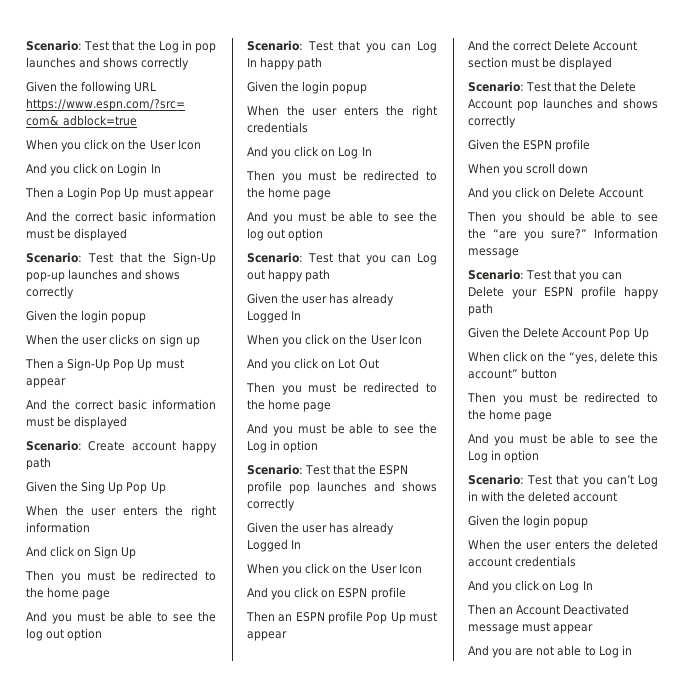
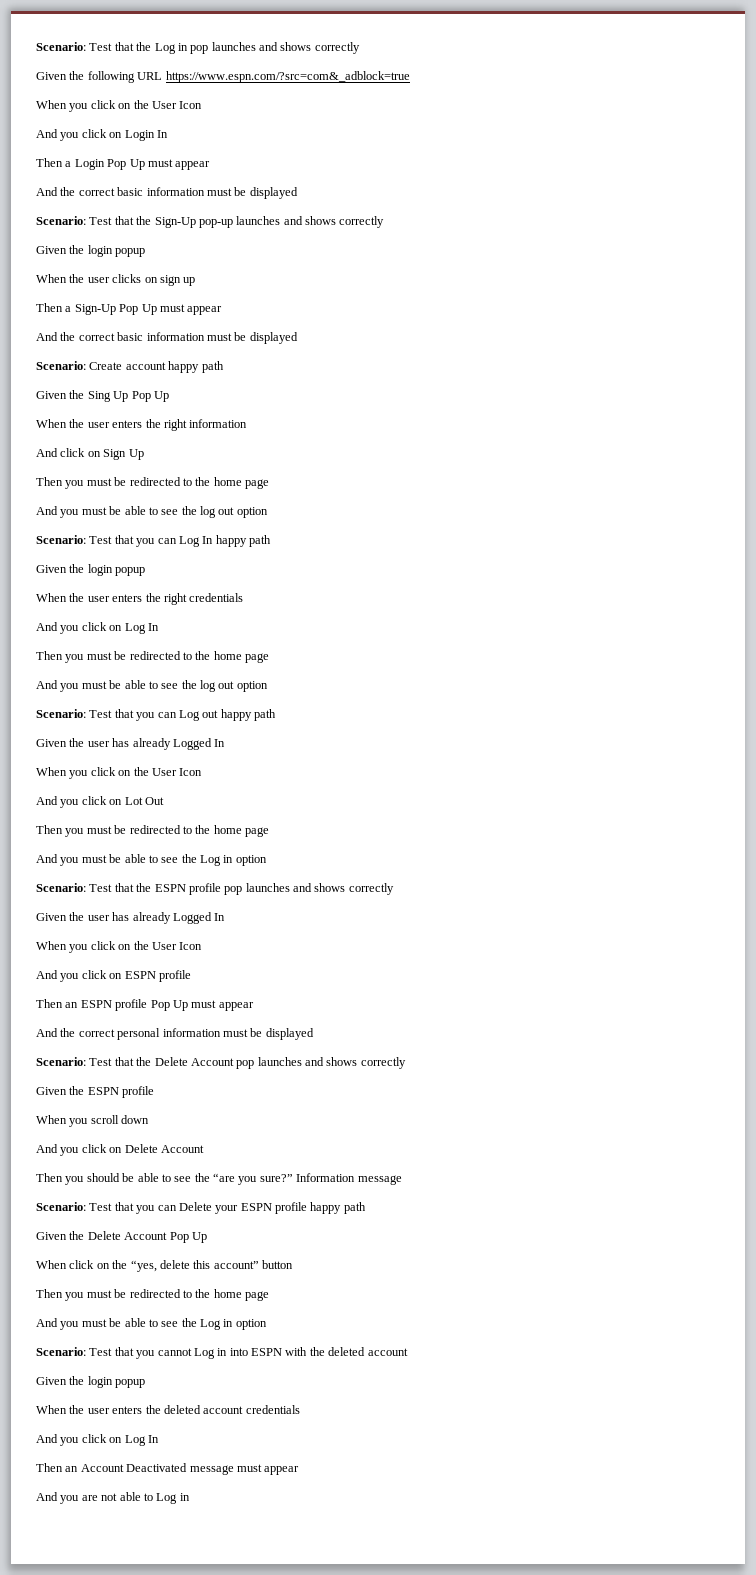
[554,40,638,51] [468,57,508,68] Delete Account section -> [117,1028,221,1040] personal information
[606,475,658,487] [468,491,478,501] can’t Log in -> [157,1348,282,1359] cannot Log in into ESPN

